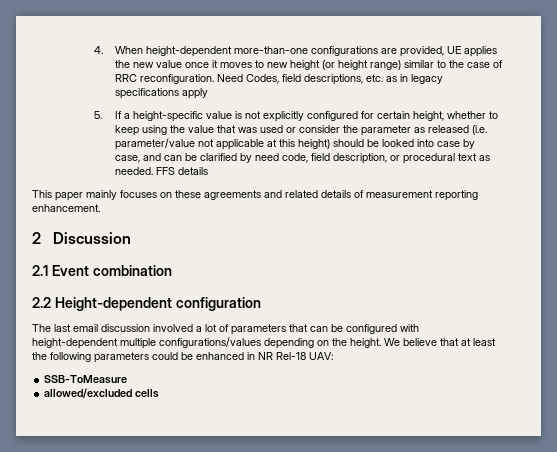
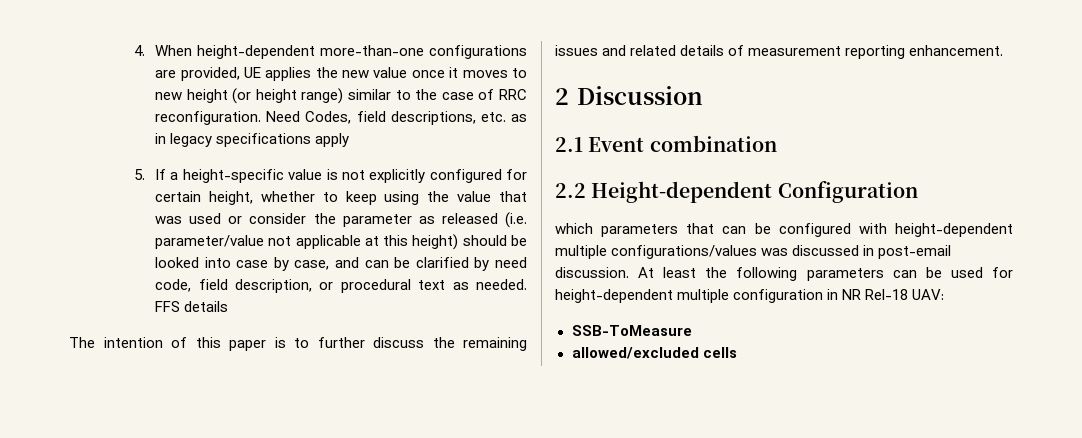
[32,190,261,201] This paper mainly focuses on these agreements -> [69,337,527,351] [555,45,598,56] The intention of this paper is to further discuss the remaining issues
[175,297,261,311] [32,324,229,332] configuration // The last email discussion involved a lot of -> [777,181,918,203] [555,223,593,234] Configuration // which
[264,338,496,349] [32,352,244,363] depending on the height. We believe that at least the following parameters could be enhanced -> [761,245,952,259] [555,267,1013,281] [555,289,824,303] was discussed in post-email discussion. At least the following parameters can be used for height-dependent multiple configuration

